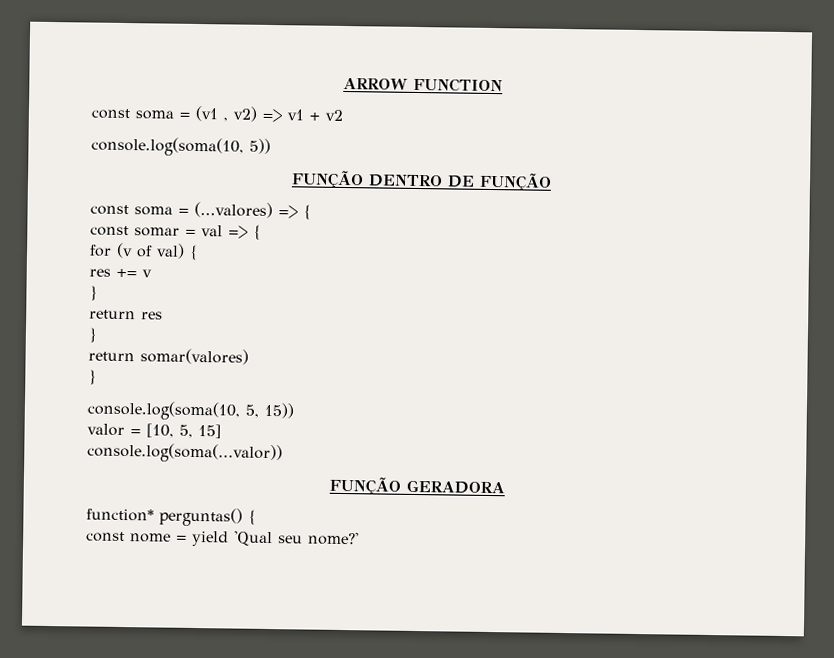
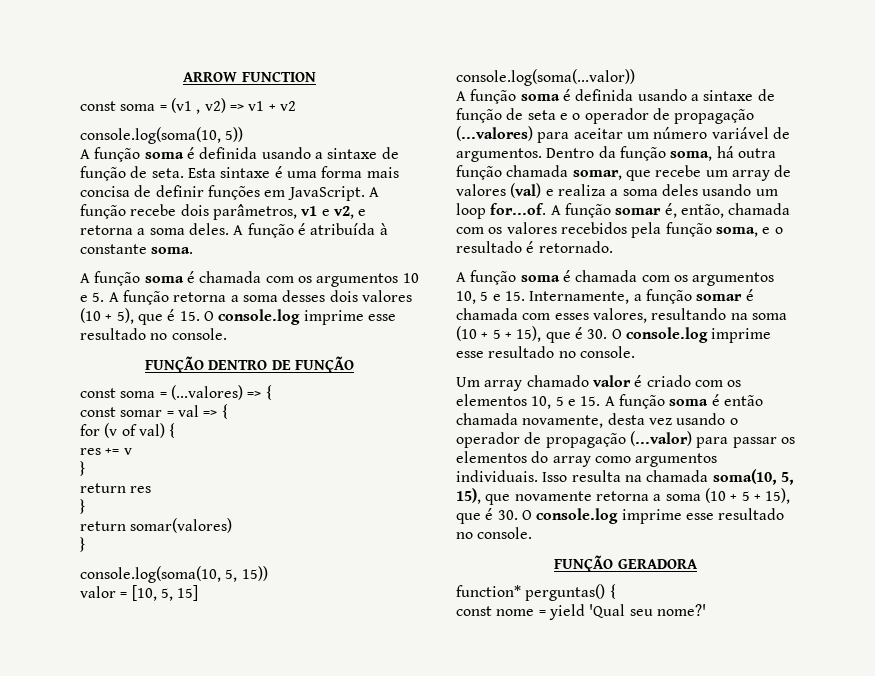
(271, 146) none -> [80,147,399,162] [80,166,399,181] [80,185,379,201] [80,204,367,220] [80,223,388,238] [80,244,194,254] [80,271,419,287] [80,290,412,305] [80,308,396,325] [80,328,227,340] // A função soma é definida usando a sintaxe de função de seta. Esta sintaxe é uma forma mais concisa de definir funções em JavaScript. A função recebe dois parâmetros, v1 e v2, e retorna a soma deles. A função é atribuída à constante soma. // A função soma é chamada com os argumentos 10 e 5. A função retorna a soma desses dois valores (10 + 5), que é 15. O console.log imprime esse resultado no console.
(283, 453) none -> [456,89,775,104] [456,108,755,124] [456,126,790,143] [456,146,776,162] [456,165,792,181] [456,183,778,198] [456,203,791,219] [456,222,783,238] [456,241,613,253] [456,270,775,286] [456,289,754,304] [456,308,787,323] [456,326,772,343] [456,346,635,358] [456,375,742,391] [456,394,763,409] [456,413,738,428] [456,431,795,448] [456,451,718,467] [456,469,794,485] [456,488,791,505] [456,508,785,524] [456,527,533,539] // A função soma é definida usando a sintaxe de função de seta e o operador de propagação (...valores) para aceitar um número variável de argumentos. Dentro da função soma, há outra função chamada somar, que recebe um array de valores (val) e realiza a soma deles usando um loop for...of. A função somar é, então, chamada com os valores recebidos pela função soma, e o resultado é retornado. // A função soma é chamada com os argumentos 10, 5 e 15. Internamente, a função somar é chamada com esses valores, resultando na soma (10 + 5 + 15), que é 30. O console.log imprime esse resultado no console. // Um array chamado valor é criado com os elementos 10, 5 e 15. A função soma é então chamada novamente, desta vez usando o operador de propagação (...valor) para passar os elementos do array como argumentos individuais. Isso resulta na chamada soma(10, 5, 15), que novamente retorna a soma (10 + 5 + 15), que é 30. O console.log imprime esse resultado no console.

